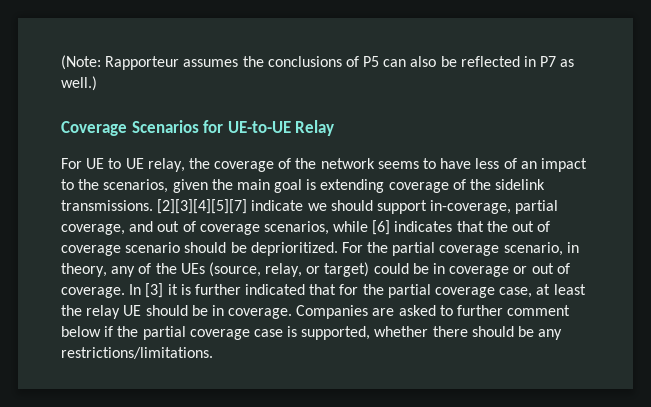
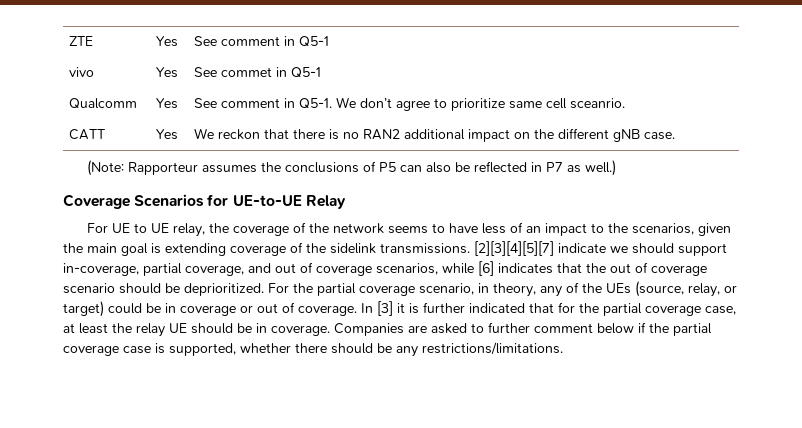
(61, 62) none -> [68,36,93,46] [155,36,178,47] [193,36,329,47] [68,67,94,77] [155,67,178,78] [193,67,321,78] [68,98,137,109] [155,98,178,109] [193,97,625,111] [68,129,105,140] [155,129,178,140] [193,128,675,142] ZTE | Yes | See comment in Q5-1 // vivo | Yes | See commet in Q5-1 // Qualcomm | Yes | See comment in Q5-1. We don’t agree to prioritize same cell sceanrio. // CATT | Yes | We reckon that there is no RAN2 additional impact on the different gNB case. //

